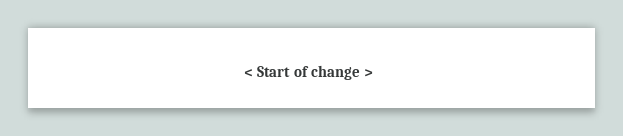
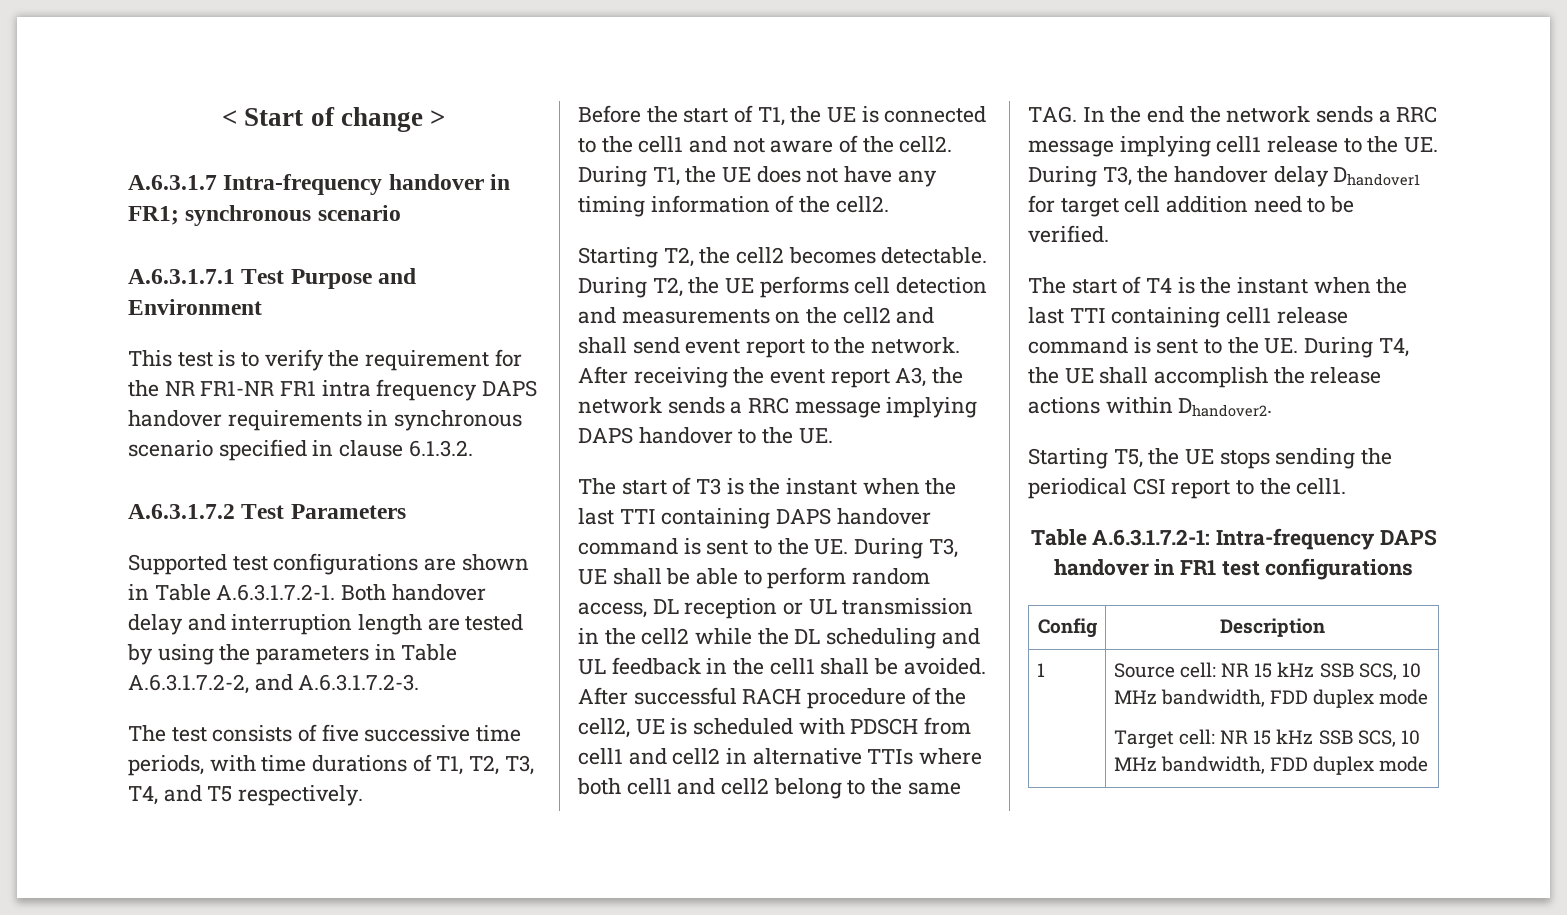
(373, 73) none -> [128,174,511,195] [128,205,401,226] [128,268,417,289] [128,299,262,315] [128,349,522,371] [128,379,538,401] [128,410,523,431] [128,439,473,461] [128,504,406,519] [128,553,529,575] [128,584,486,601] [128,614,524,635] [127,644,458,665] [128,674,420,694] [128,724,522,742] [128,754,534,776] [128,785,364,806] [578,105,987,126] [578,135,953,153] [578,166,937,187] [578,195,889,217] [578,247,988,268] [578,276,988,298] [578,307,935,324] [578,337,961,358] [578,366,964,388] [578,397,978,418] [578,427,833,444] [578,477,957,495] [578,508,931,529] [578,538,958,559] [578,567,931,589] [578,598,974,619] [578,628,980,649] [578,657,986,675] [578,687,967,709] [578,717,972,738] [578,748,983,765] [577,778,961,799] [1028,106,1438,123] [1028,136,1439,157] [1028,166,1421,187] [1028,195,1355,217] [1028,225,1109,243] [1028,276,1408,294] [1028,307,1348,328] [1028,337,1409,358] [1028,367,1382,388] [1028,397,1273,417] [1028,448,1393,469] [1028,478,1347,499] [1030,528,1437,550] [1053,558,1414,580] [1037,618,1097,638] [1219,618,1325,637] [1036,663,1045,677] [1113,662,1421,680] [1113,689,1429,708] [1113,729,1420,749] [1113,756,1429,775] // A.6.3.1.7 Intra-frequency handover in FR1; synchronous scenario // A.6.3.1.7.1 Test Purpose and Environment // This test is to verify the requirement for the NR FR1-NR FR1 intra frequency DAPS handover requirements in synchronous scenario specified in clause 6.1.3.2. // A.6.3.1.7.2 Test Parameters // Supported test configurations are shown in Table A.6.3.1.7.2-1. Both handover delay and interruption length are tested by using the parameters in Table A.6.3.1.7.2-2, and A.6.3.1.7.2-3. // The test consists of five successive time periods, with time durations of T1, T2, T3, T4, and T5 respectively. // Before the start of T1, the UE is connected to the cell1 and not aware of the cell2. During T1, the UE does not have any timing information of the cell2. // Starting T2, the cell2 becomes detectable. During T2, the UE performs cell detection and measurements on the cell2 and shall send event report to the network. After receiving the event report A3, the network sends a RRC message implying DAPS handover to the UE. // The start of T3 is the instant when the last TTI containing DAPS handover command is sent to the UE. During T3, UE shall be able to perform random access, DL reception or UL transmission in the cell2 while the DL scheduling and UL feedback in the cell1 shall be avoided. After successful RACH procedure of the cell2, UE is scheduled with PDSCH from cell1 and cell2 in alternative TTIs where both cell1 and cell2 belong to the same TAG. In the end the network sends a RRC message implying cell1 release to the UE. During T3, the handover delay Dhandover1 for target cell addition need to be verified. // The start of T4 is the instant when the last TTI containing cell1 release command is sent to the UE. During T4, the UE shall accomplish the release actions within Dhandover2. // Starting T5, the UE stops sending the periodical CSI report to the cell1. // Table A.6.3.1.7.2-1: Intra-frequency DAPS handover in FR1 test configurations // Config | Description // 1 | Source cell: NR 15 kHz SSB SCS, 10 MHz bandwidth, FDD duplex mode // Target cell: NR 15 kHz SSB SCS, 10 MHz bandwidth, FDD duplex mode

